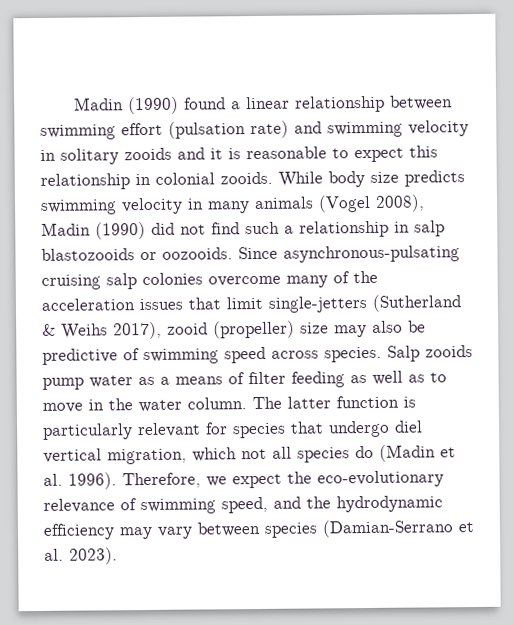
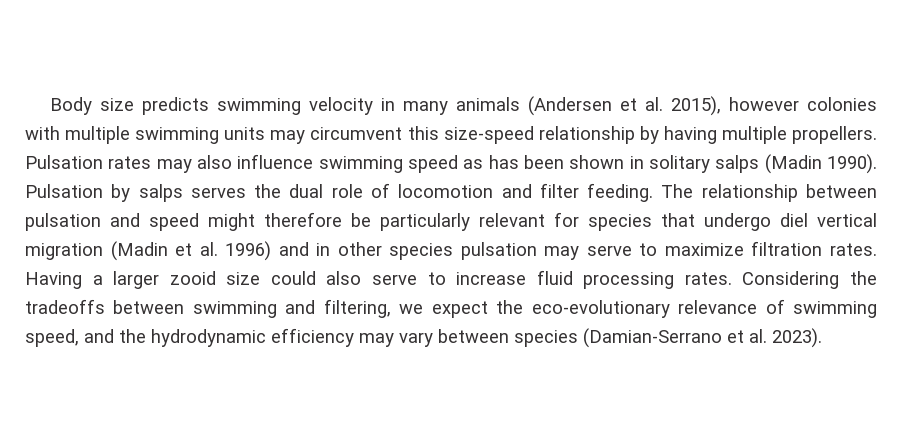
[73,95,453,115] [40,120,469,140] [40,145,438,165] [40,171,365,190] Madin (1990) found a linear relationship between swimming effort (pulsation rate) and swimming velocity in solitary zooids and it is reasonable to expect this relationship in colonial zooids. While body -> [50,97,93,115] Body
[318,194,425,213] [41,220,445,240] [41,245,460,263] [41,270,378,290] [41,294,461,313] [42,320,426,340] [42,345,473,365] [42,370,447,390] [42,395,416,413] (Vogel 2008), Madin (1990) did not find such a relationship in salp blastozooids or oozooids. Since asynchronous-pulsating cruising salp colonies overcome many of the acceleration issues that limit single-jetters (Sutherland & Weihs 2017), zooid (propeller) size may also be predictive of swimming speed across species. Salp zooids pump water as a means of filter feeding as well as to move in the water column. The latter function is -> [528,96,877,116] [25,126,878,144] [25,154,878,174] [25,183,878,202] [25,212,371,231] (Andersen et al. 2015), however colonies with multiple swimming units may circumvent this size-speed relationship by having multiple propellers. Pulsation rates may also influence swimming speed as has been shown in solitary salps (Madin 1990). Pulsation by salps serves the dual role of locomotion and filter feeding. The relationship between pulsation and speed might therefore be
[107,444,456,465] [43,472,201,490] migration, which not all species do (Madin et al. 1996). Therefore, -> [25,241,877,261] [25,270,877,289] [25,299,391,318] migration (Madin et al. 1996) and in other species pulsation may serve to maximize filtration rates. Having a larger zooid size could also serve to increase fluid processing rates. Considering the tradeoffs between swimming and filtering,

